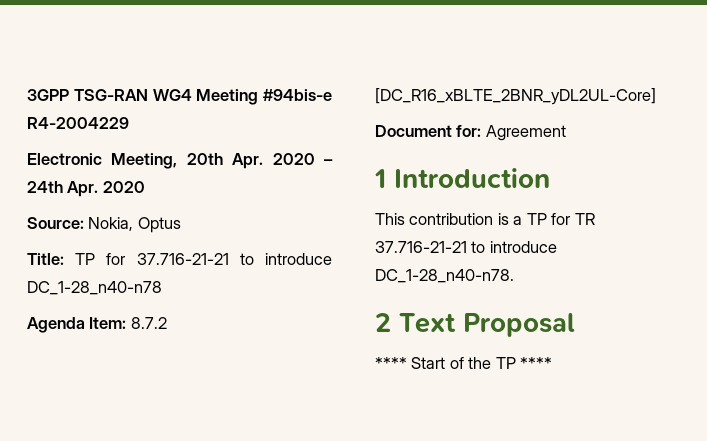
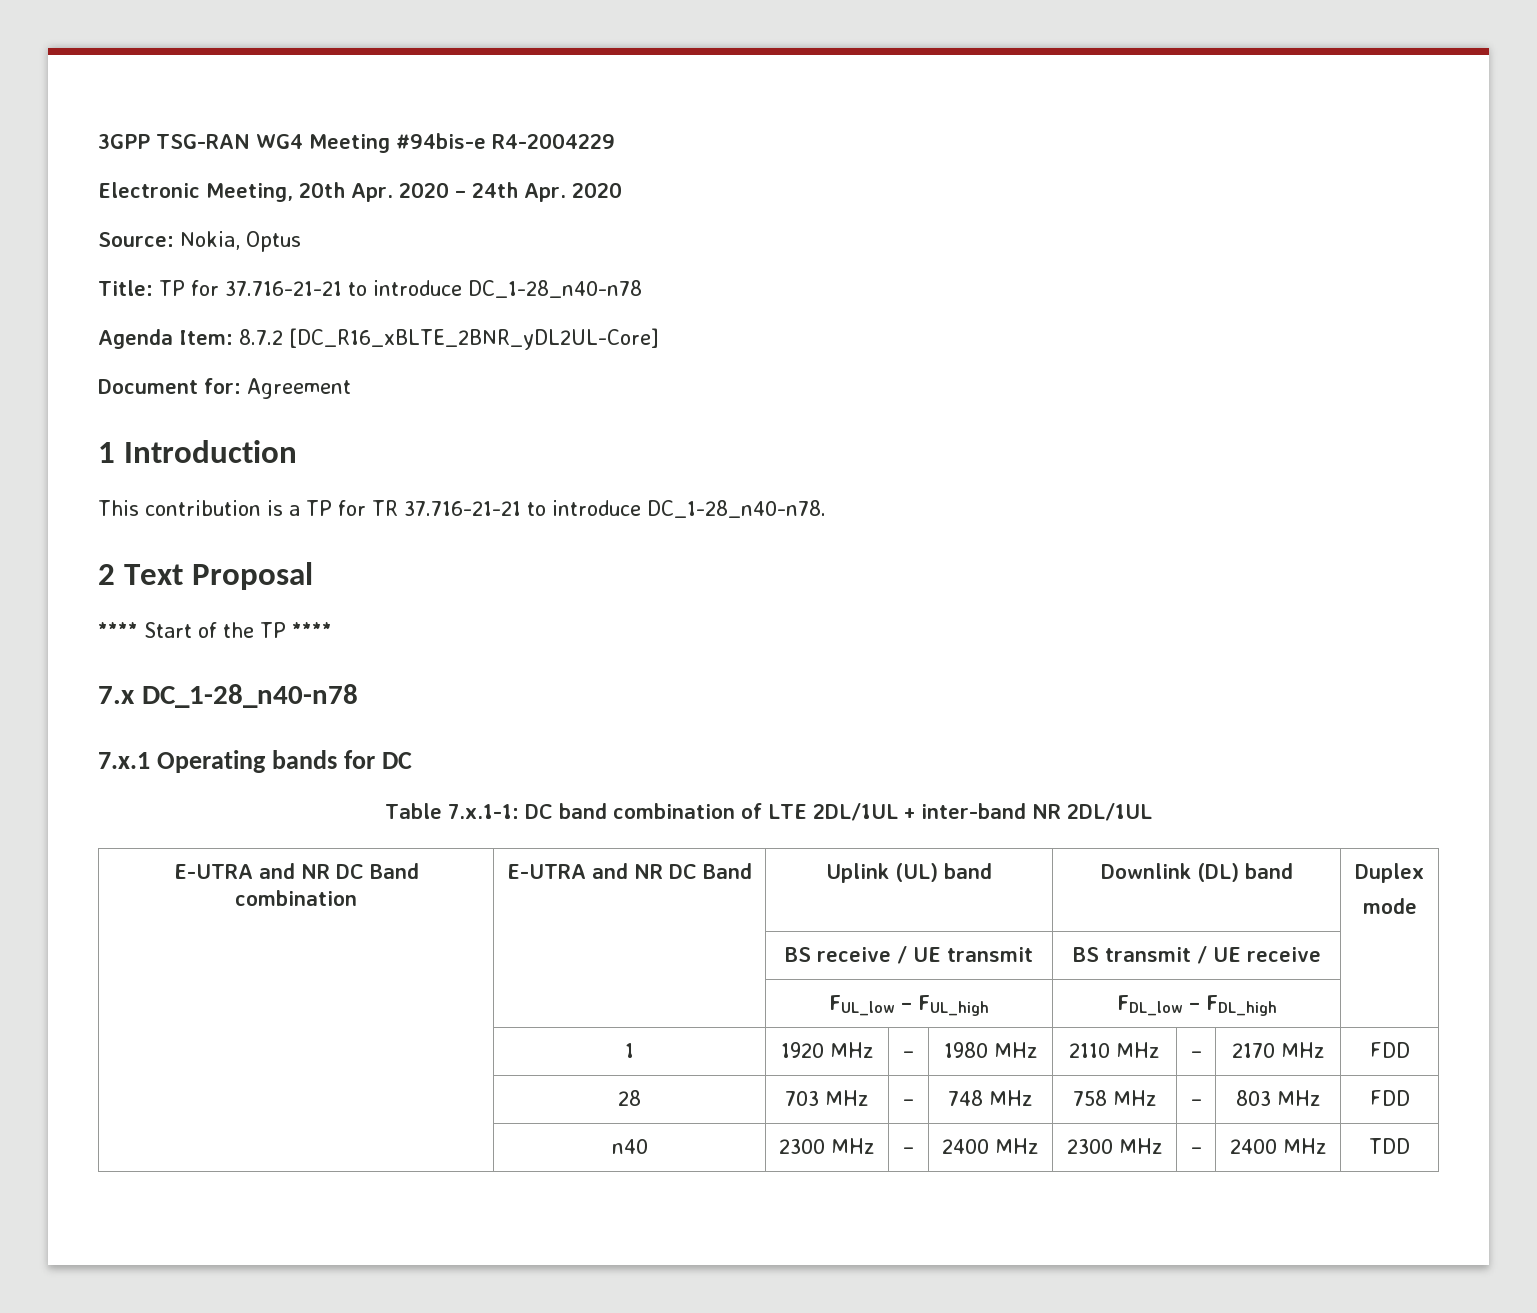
(553, 363) none -> [98,684,358,708] [98,750,413,773] [385,803,1152,821] [173,863,419,879] [235,890,357,906] [507,863,752,879] [826,863,992,883] [1100,863,1293,882] [1355,863,1424,883] [1362,898,1417,914] [785,946,1033,964] [1072,946,1321,964] [829,995,989,1016] [1116,995,1277,1016] [625,1043,634,1058] [780,1042,874,1058] [903,1051,914,1058] [943,1042,1038,1058] [1069,1042,1160,1058] [1190,1051,1202,1058] [1231,1042,1325,1058] [1369,1042,1410,1058] [618,1090,641,1106] [785,1090,869,1106] [903,1099,914,1106] [948,1090,1033,1106] [1072,1090,1157,1106] [1190,1099,1202,1106] [1235,1090,1321,1106] [1369,1090,1410,1106] [611,1139,648,1154] [779,1138,875,1154] [903,1147,914,1154] [942,1138,1039,1154] [1066,1138,1163,1154] [1190,1147,1202,1154] [1229,1138,1327,1154] [1369,1138,1410,1154] // 7.x DC_1-28_n40-n78 // 7.x.1 Operating bands for DC // Table 7.x.1-1: DC band combination of LTE 2DL/1UL + inter-band NR 2DL/1UL // E-UTRA and NR DC Band combination | E-UTRA and NR DC Band | Uplink (UL) band | Downlink (DL) band | Duplex // mode // | | BS receive / UE transmit | BS transmit / UE receive | // | | FUL_low – FUL_high | FDL_low – FDL_high | // | 1 | 1920 MHz | – | 1980 MHz | 2110 MHz | – | 2170 MHz | FDD // | 28 | 703 MHz | – | 748 MHz | 758 MHz | – | 803 MHz | FDD // | n40 | 2300 MHz | – | 2400 MHz | 2300 MHz | – | 2400 MHz | TDD

